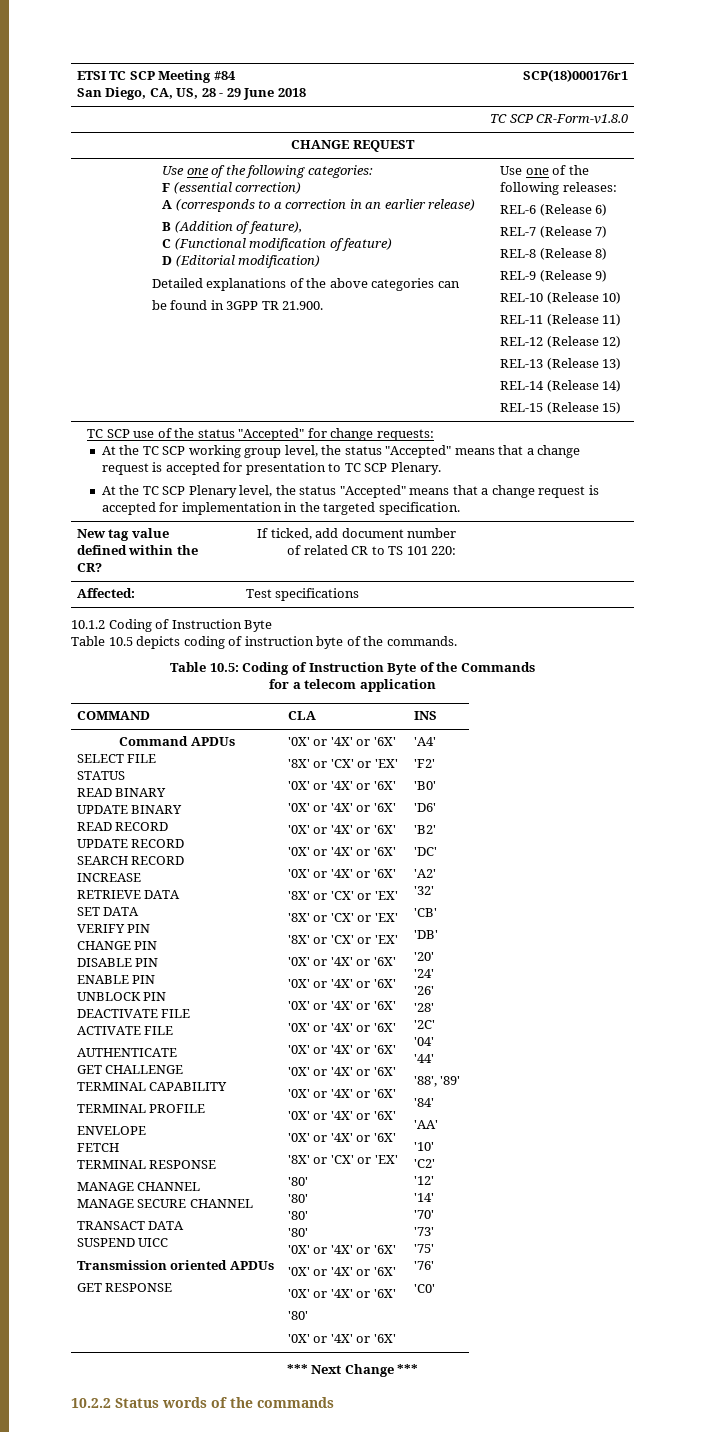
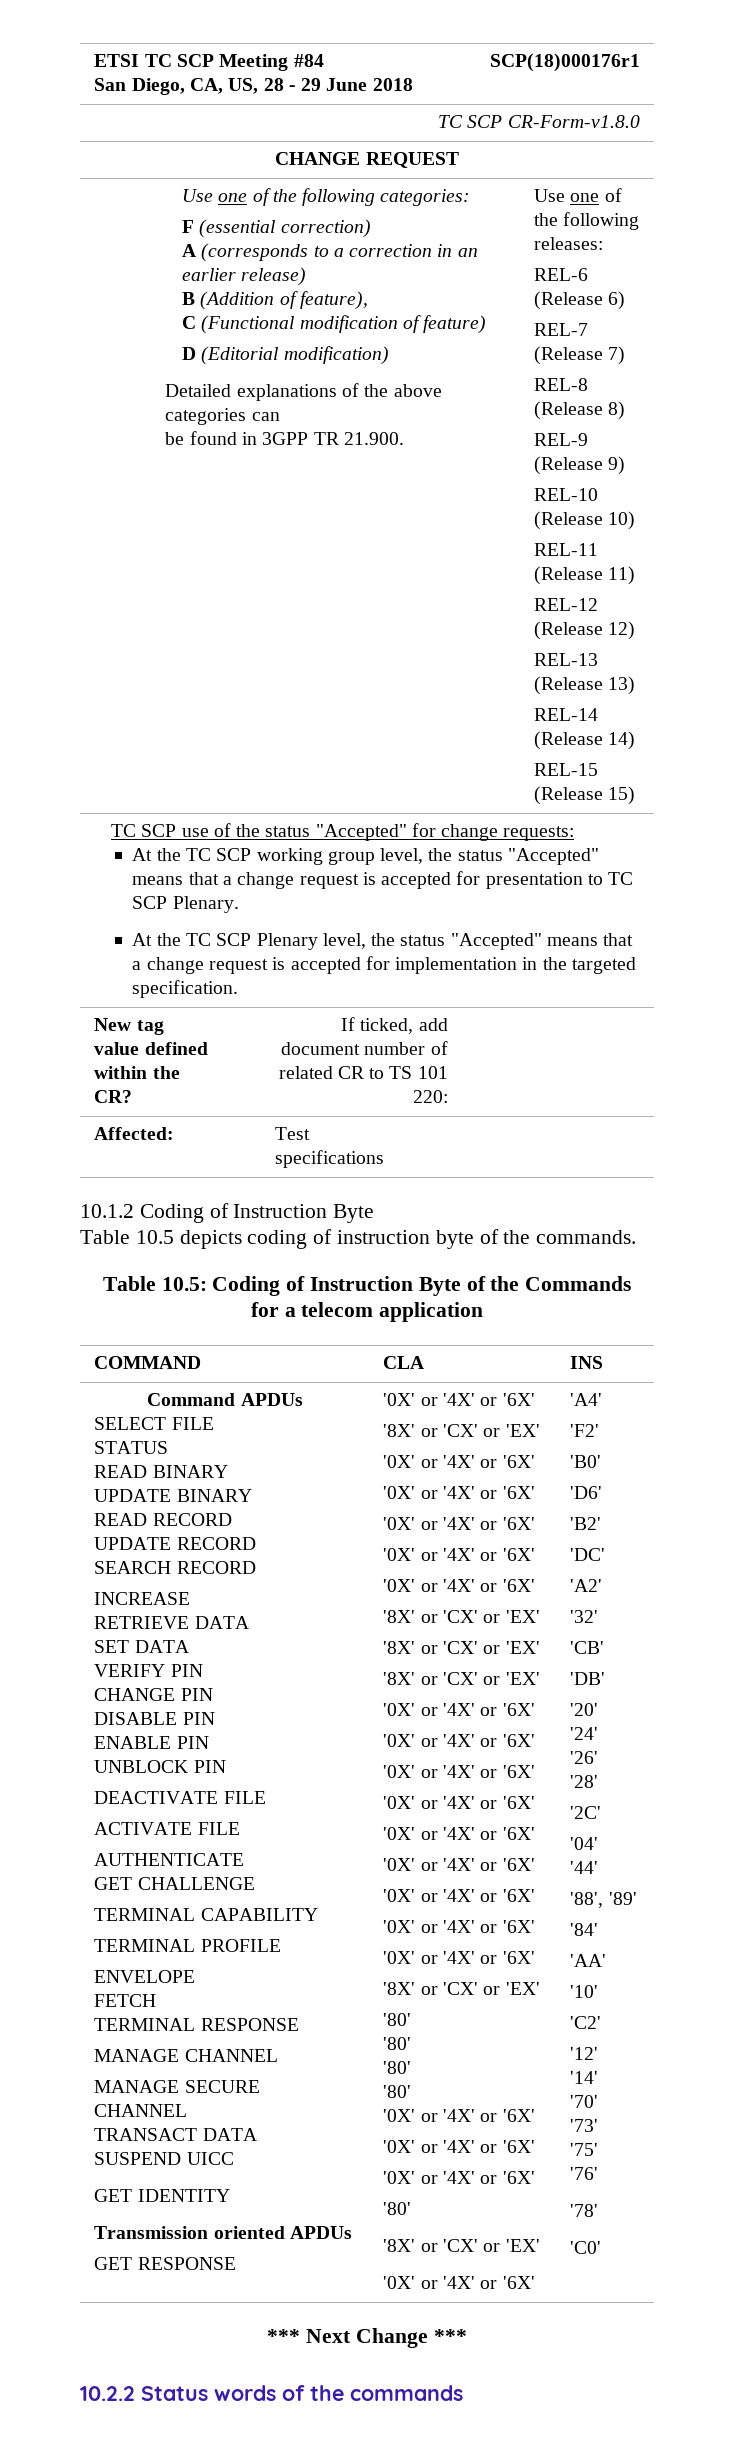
(169, 1242) none -> [94,2189,230,2202] // GET IDENTITY
(308, 1315) none -> [383,2239,540,2252] // '8X' or 'CX' or 'EX'
(434, 1265) none -> [570,2204,599,2217] // '78'

